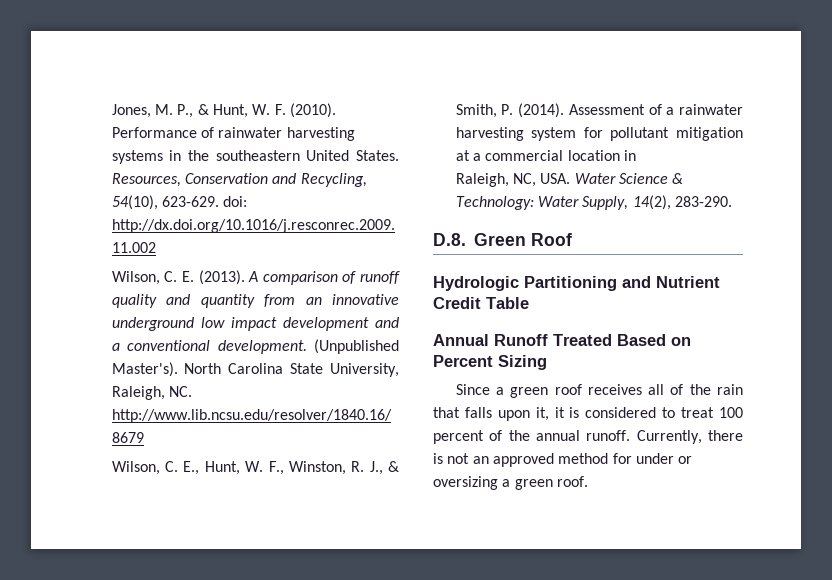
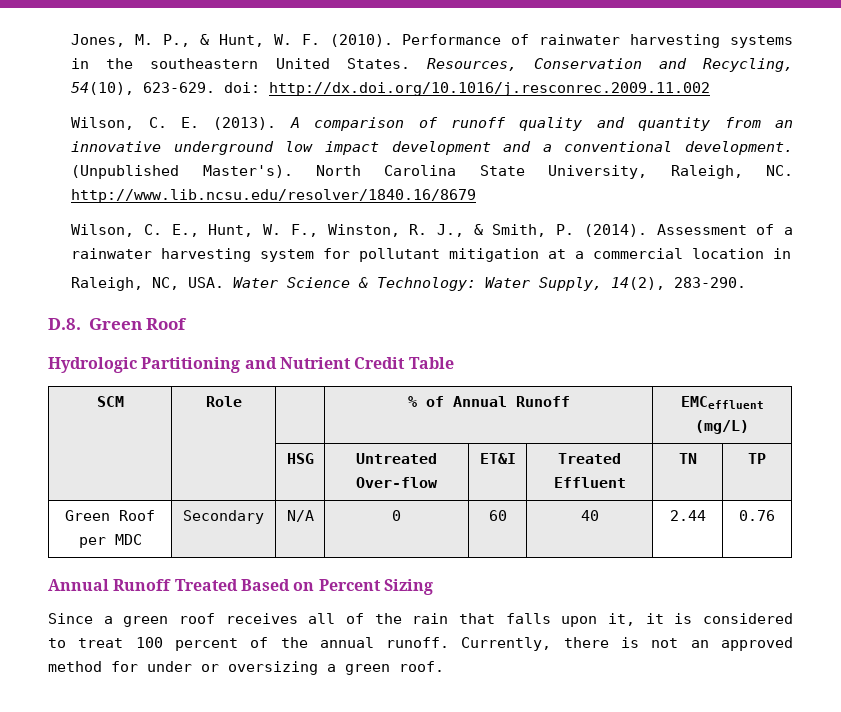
(529, 303) none -> [96,396,124,407] [205,396,242,407] [407,396,570,407] [680,396,764,409] [695,420,749,434] [286,453,314,464] [356,453,437,464] [356,477,438,488] [479,453,516,464] [558,453,621,464] [553,477,626,488] [678,453,697,464] [748,453,766,464] [65,510,155,521] [78,534,142,548] [183,510,264,524] [286,510,314,522] [392,510,401,521] [488,510,507,521] [580,510,599,521] [669,510,706,521] [739,510,775,521] // SCM | Role | | % of Annual Runoff | EMCeffluent (mg/L) // | | HSG | Untreated Over-flow | ET&I | Treated Effluent | TN | TP // Green Roof per MDC | Secondary | N/A | 0 | 60 | 40 | 2.44 | 0.76

